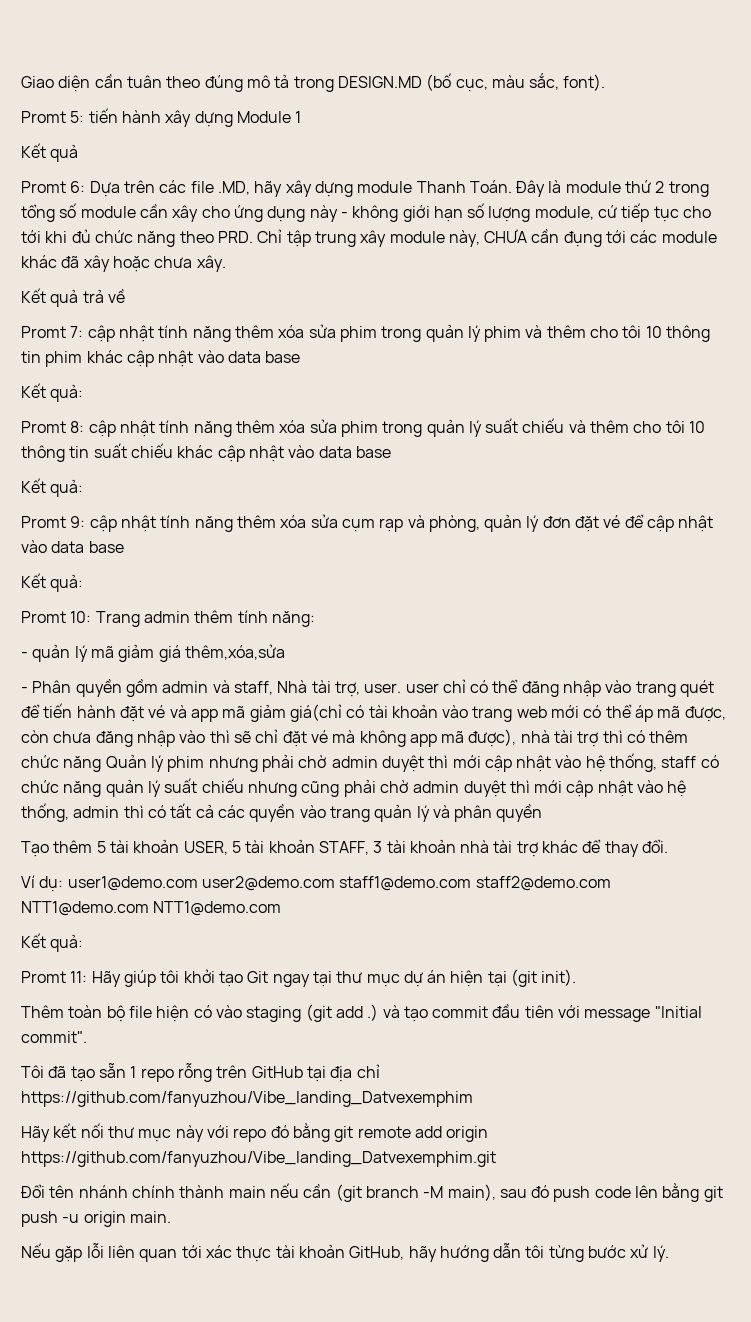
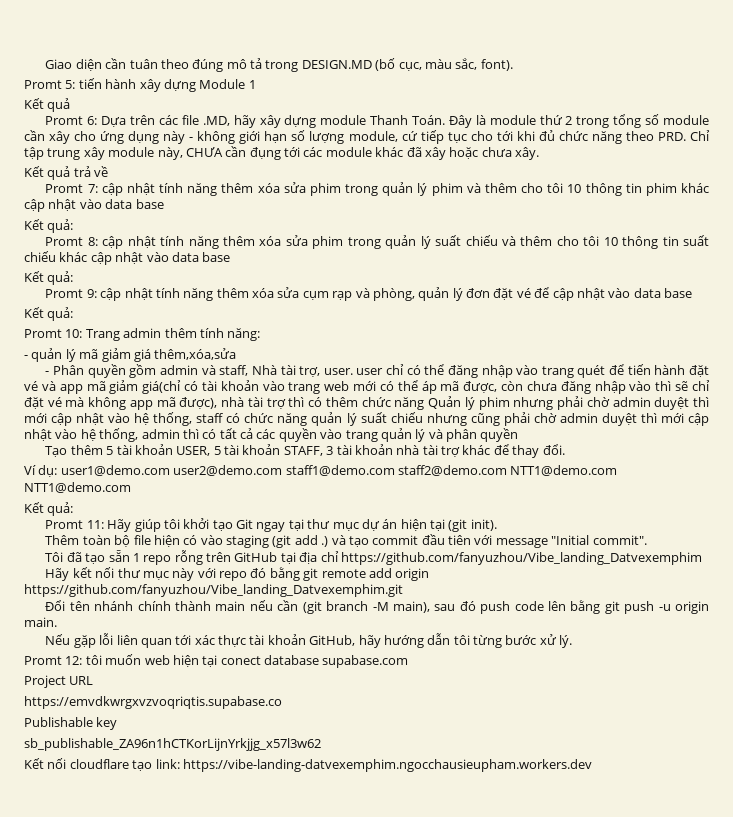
(669, 1253) none -> [24,654,409,668] [24,675,94,688] [24,696,282,709] [24,717,118,730] [24,738,321,751] [24,758,592,772] // Promt 12: tôi muốn web hiện tại conect database supabase.com // Project URL // https://emvdkwrgxvzvoqriqtis.supabase.co // Publishable key // sb_publishable_ZA96n1hCTKorLijnYrkjjg_x57l3w62 // Kết nối cloudflare tạo link: https://vibe-landing-datvexemphim.ngocchausieupham.workers.dev

